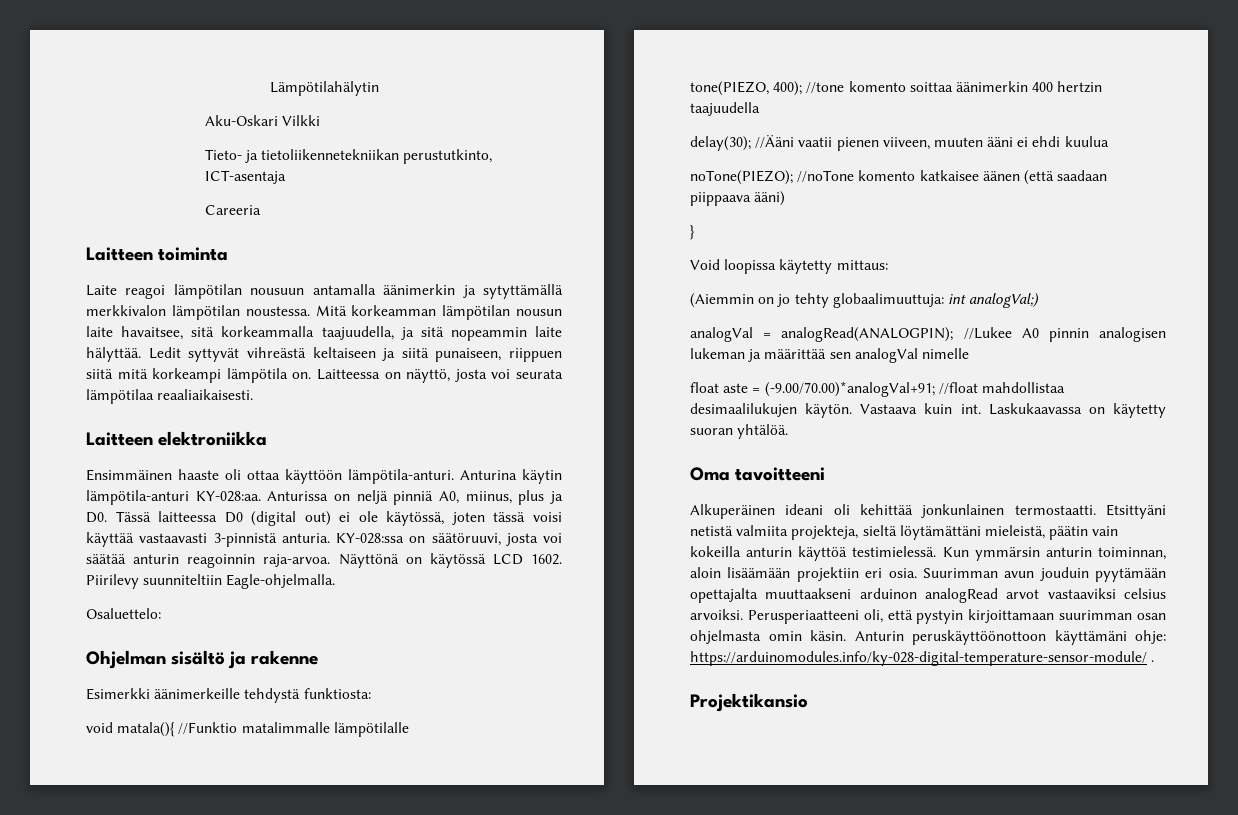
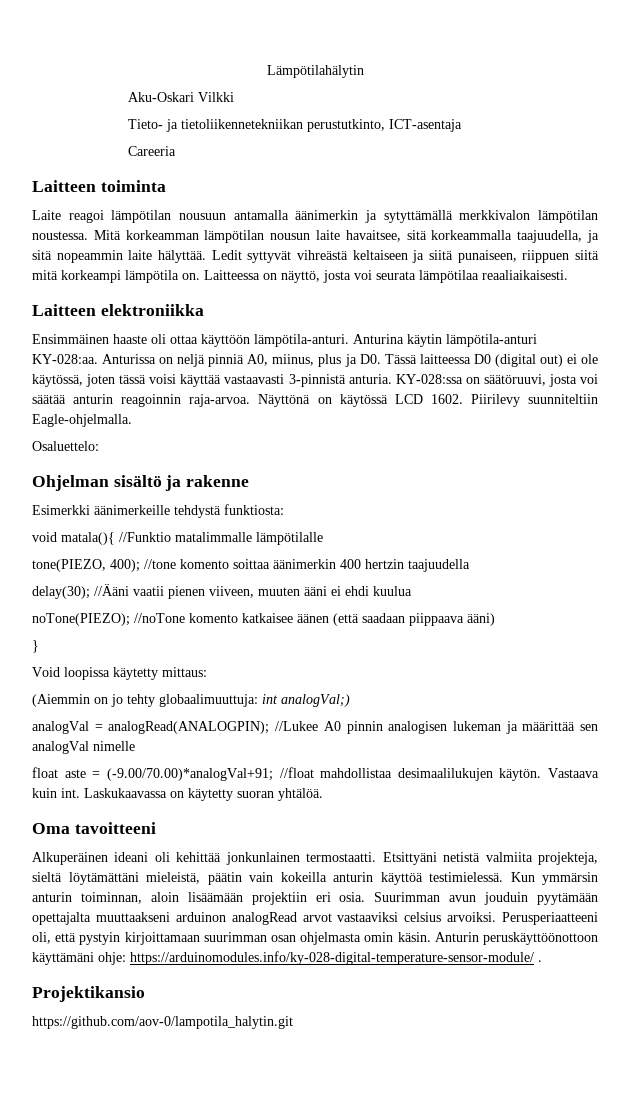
(808, 702) none -> [32,1016,293,1029] // https://github.com/aov-0/lampotila_halytin.git

